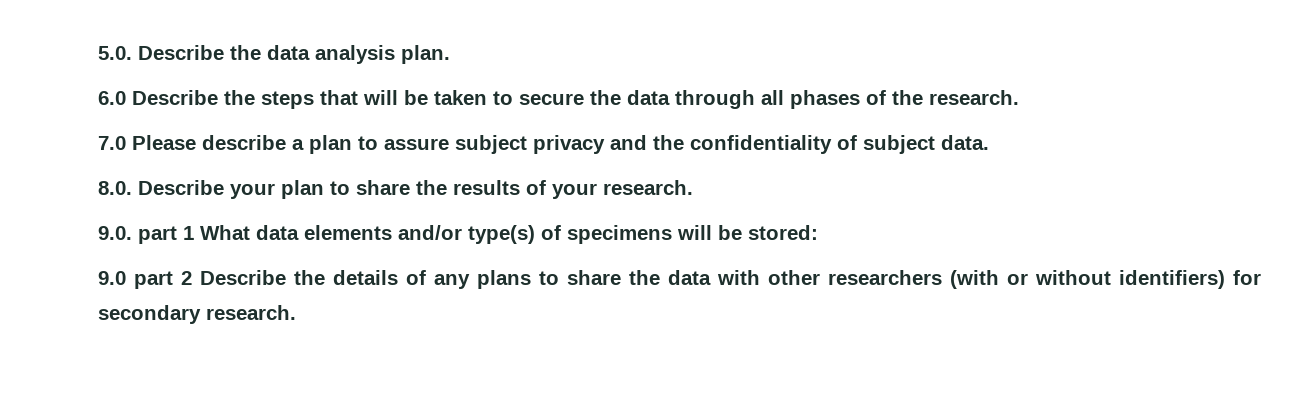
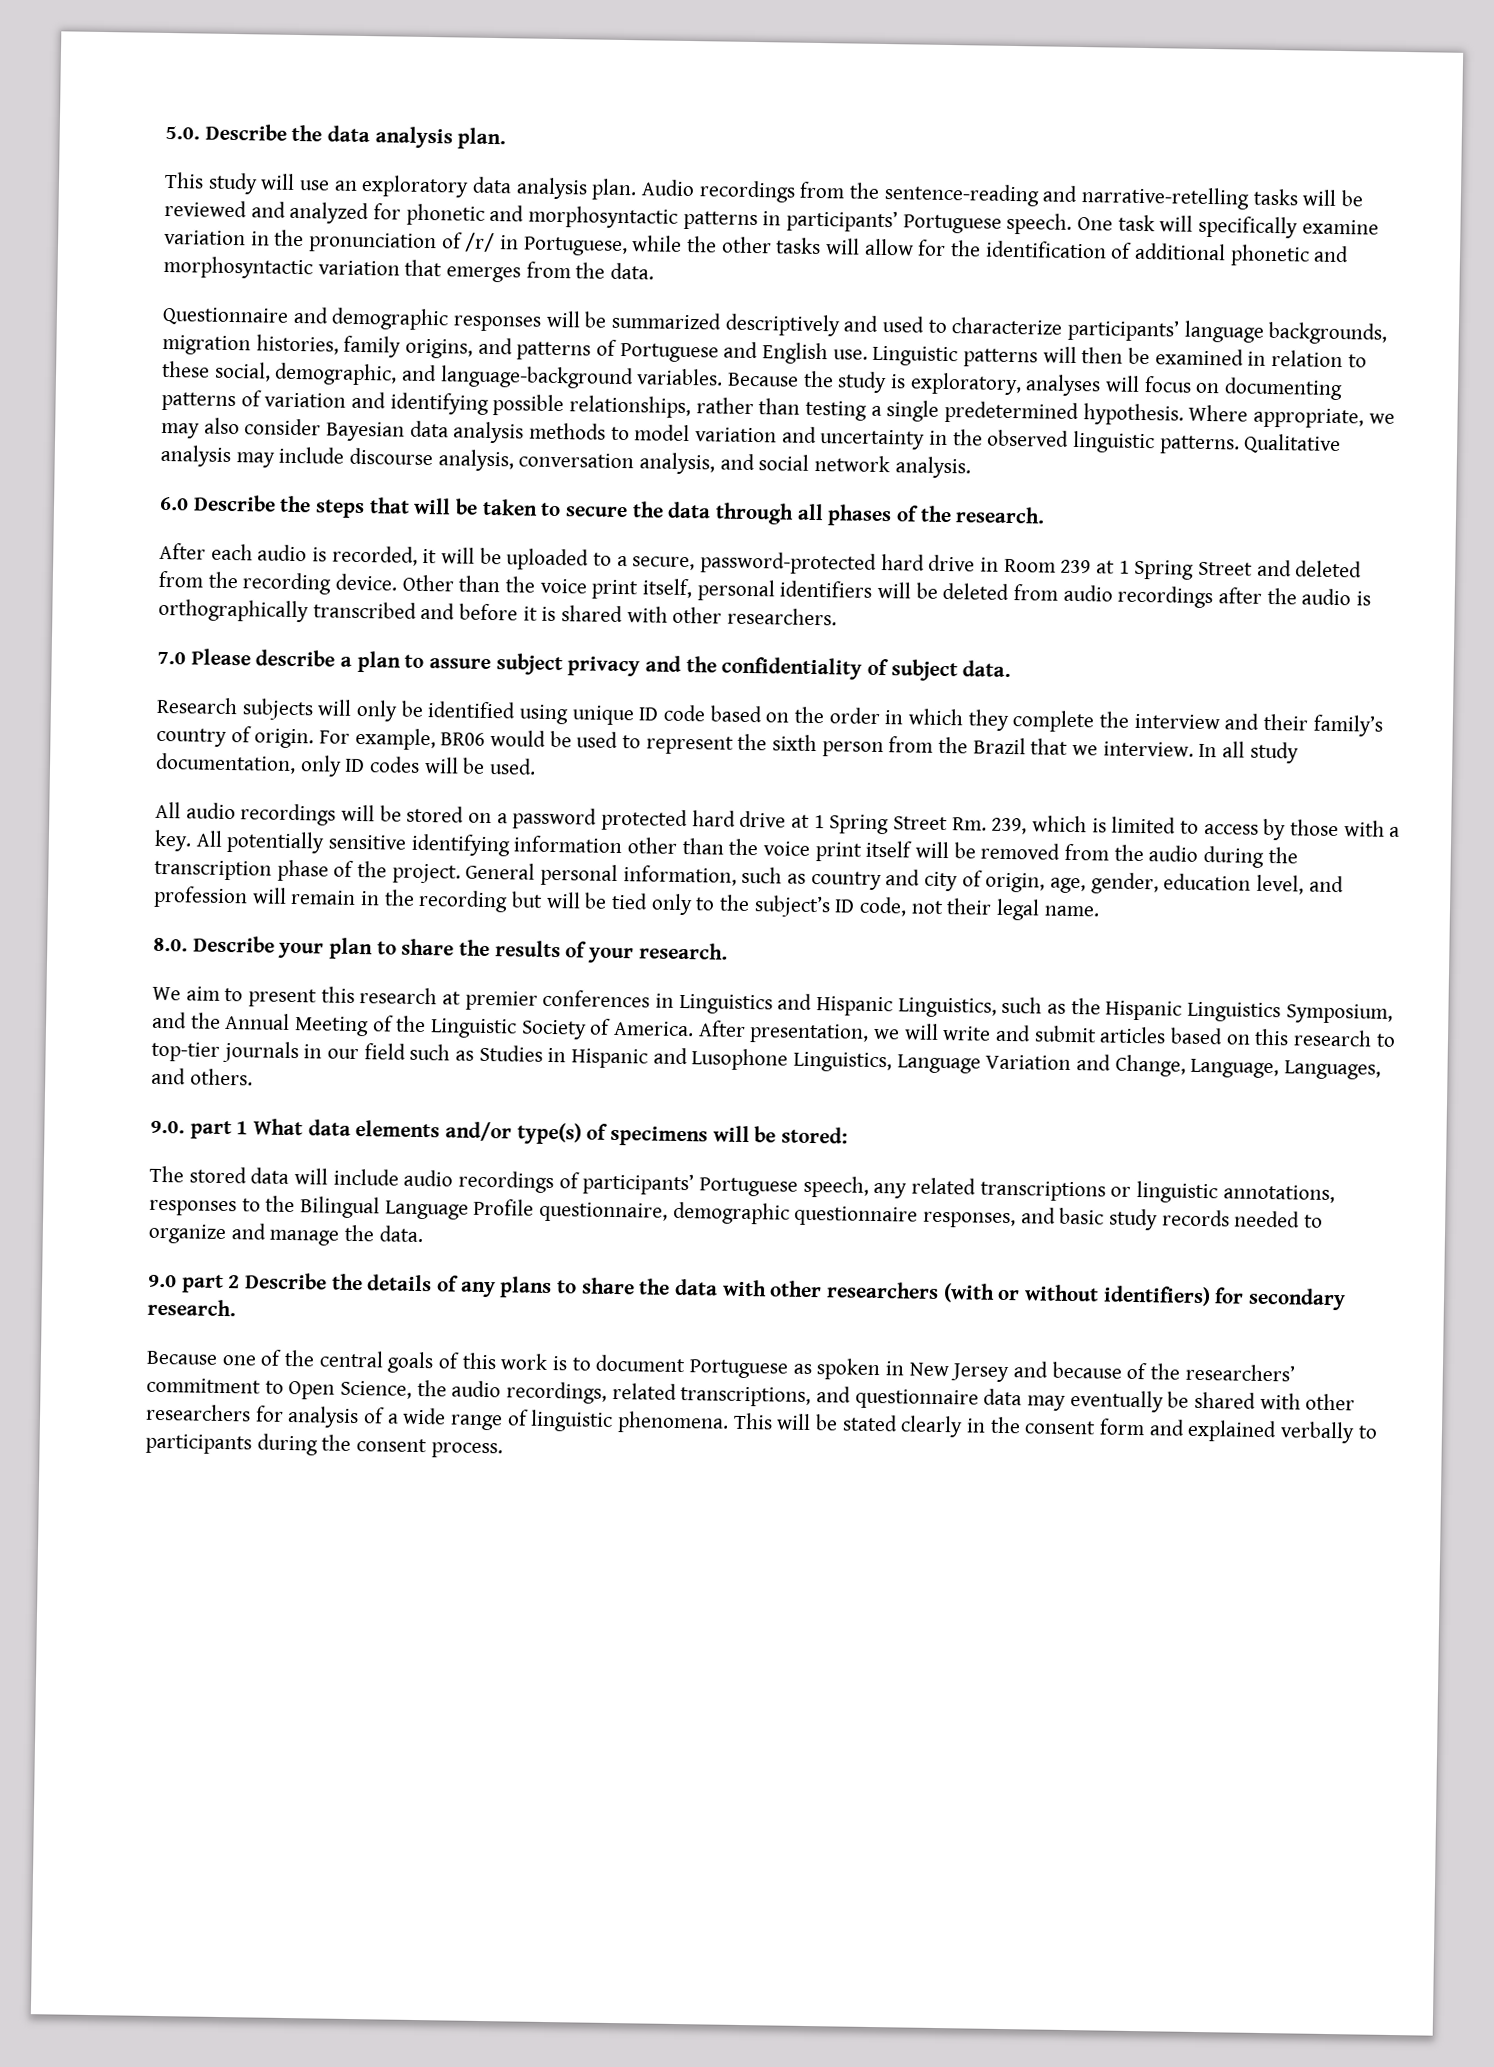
(450, 54) none -> [164,171,1365,210] [164,199,1379,239] [164,229,1350,267] [163,255,655,283] [162,306,1388,345] [162,334,1367,368] [162,360,1344,401] [161,390,1395,429] [161,417,1342,455] [160,444,971,479] // This study will use an exploratory data analysis plan. Audio recordings from the sentence-reading and narrative-retelling tasks will be reviewed and analyzed for phonetic and morphosyntactic patterns in participants’ Portuguese speech. One task will specifically examine variation in the pronunciation of /r/ in Portuguese, while the other tasks will allow for the identification of additional phonetic and morphosyntactic variation that emerges from the data. // Questionnaire and demographic responses will be summarized descriptively and used to characterize participants’ language backgrounds, migration histories, family origins, and patterns of Portuguese and English use. Linguistic patterns will then be examined in relation to these social, demographic, and language-background variables. Because the study is exploratory, analyses will focus on documenting patterns of variation and identifying possible relationships, rather than testing a single predetermined hypothesis. Where appropriate, we may also consider Bayesian data analysis methods to model variation and uncertainty in the observed linguistic patterns. Qualitative analysis may include discourse analysis, conversation analysis, and social network analysis.
(1019, 97) none -> [159,542,1363,580] [158,570,1372,609] [158,598,838,626] // After each audio is recorded, it will be uploaded to a secure, password-protected hard drive in Room 239 at 1 Spring Street and deleted from the recording device. Other than the voice print itself, personal identifiers will be deleted from audio recordings after the audio is orthographically transcribed and before it is shared with other researchers.
(989, 142) none -> [156,696,1383,737] [156,726,1299,764] [155,752,537,777] [155,801,1401,841] [154,829,1298,868] [154,859,1344,895] [153,885,1099,921] // Research subjects will only be identified using unique ID code based on the order in which they complete the interview and their family’s country of origin. For example, BR06 would be used to represent the sixth person from the Brazil that we interview. In all study documentation, only ID codes will be used. // All audio recordings will be stored on a password protected hard drive at 1 Spring Street Rm. 239, which is limited to access by those with a key. All potentially sensitive identifying information other than the voice print itself will be removed from the audio during the transcription phase of the project. General personal information, such as country and city of origin, age, gender, education level, and profession will remain in the recording but will be tied only to the subject’s ID code, not their legal name.
(693, 187) none -> [152,986,1393,1024] [152,1011,1396,1047] [151,1040,1382,1080] [151,1067,253,1086] // We aim to present this research at premier conferences in Linguistics and Hispanic Linguistics, such as the Hispanic Linguistics Symposium, and the Annual Meeting of the Linguistic Society of America. After presentation, we will write and submit articles based on this research to top-tier journals in our field such as Studies in Hispanic and Lusophone Linguistics, Language Variation and Change, Language, Languages, and others.
(818, 232) none -> [149,1165,1335,1204] [149,1195,1324,1231] [148,1223,424,1246] // The stored data will include audio recordings of participants’ Portuguese speech, any related transcriptions or linguistic annotations, responses to the Bilingual Language Profile questionnaire, demographic questionnaire responses, and basic study records needed to organize and manage the data.
(296, 312) none -> [146,1349,1295,1383] [146,1377,1356,1413] [145,1403,1378,1444] [145,1433,503,1459] // Because one of the central goals of this work is to document Portuguese as spoken in New Jersey and because of the researchers’ commitment to Open Science, the audio recordings, related transcriptions, and questionnaire data may eventually be shared with other researchers for analysis of a wide range of linguistic phenomena. This will be stated clearly in the consent form and explained verbally to participants during the consent process.

